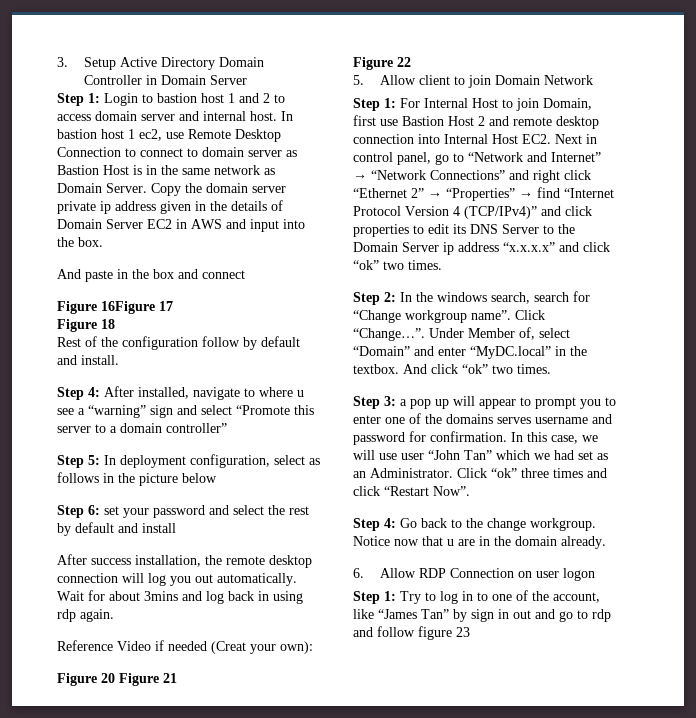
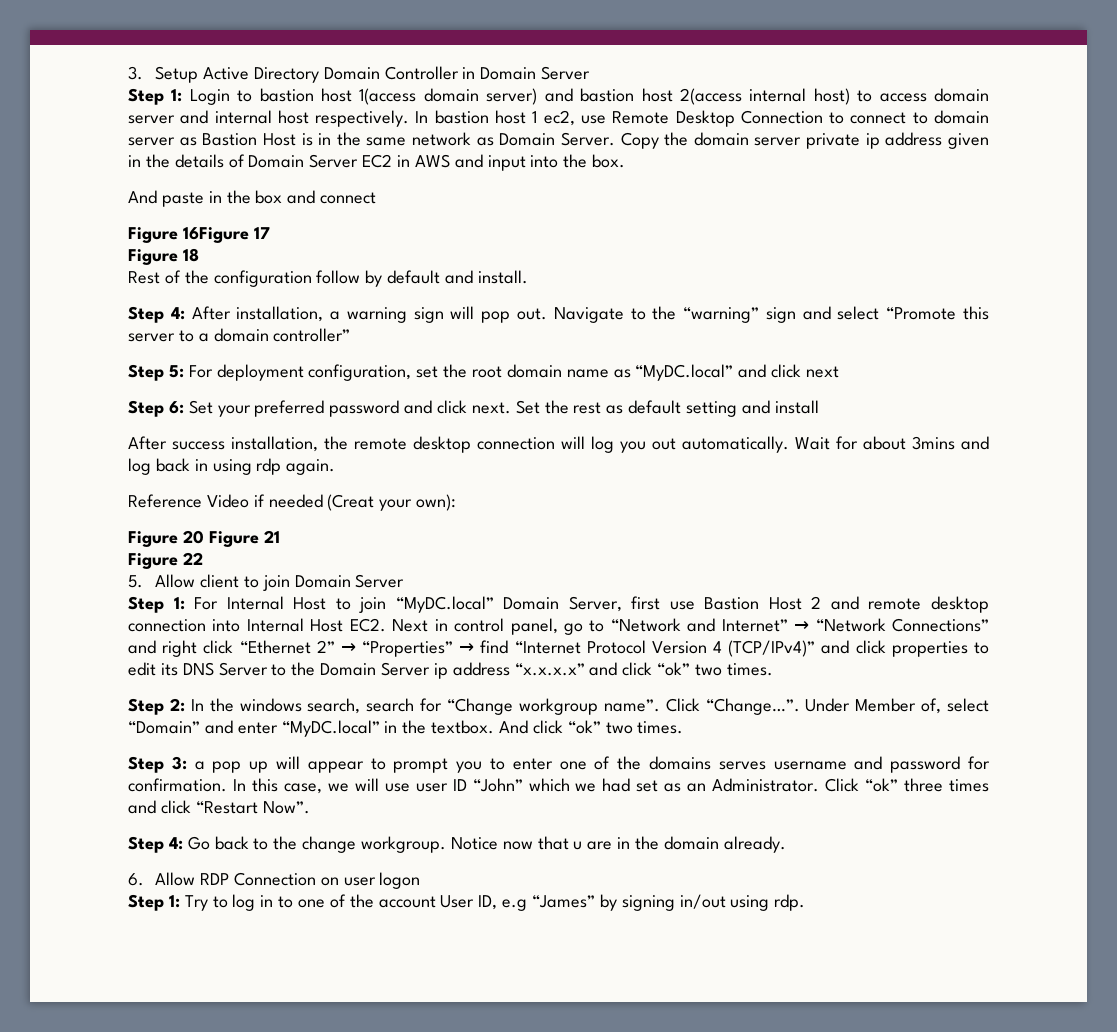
[228,93,270,103] 1 and 2 -> [359,88,850,105] 1(access domain server) and bastion host 2(access internal host)
[250,111,277,121] host. -> [277,110,410,127] host respectively.
[138,387,304,400] [57,408,85,415] installed, navigate to where u see a -> [236,306,677,323] installation, a warning sign will pop out. Navigate to the
[104,455,116,465] In -> [188,365,213,378] For
[274,455,320,465] [57,472,217,486] [57,505,309,518] [57,522,114,536] select as follows in the picture below // Step 6: set your password and select the rest by default -> [416,364,840,381] [128,400,738,417] set the root domain name as “MyDC.local” and click next // Step 6: Set your preferred password and click next. Set the rest as default setting
[543,75,593,85] Network -> [355,574,405,588] Server
[543,98,592,110] Domain, -> [395,596,622,613] “MyDC.local” Domain Server,
[428,450,492,460] “John Tan” -> [452,778,523,792] ID “John”
[553,592,600,603] [353,609,611,622] [353,626,470,640] account, like “James Tan” by sign in out and go to rdp and follow figure 23 -> [378,894,806,911] account User ID, e.g “James” by signing in/out using rdp.

